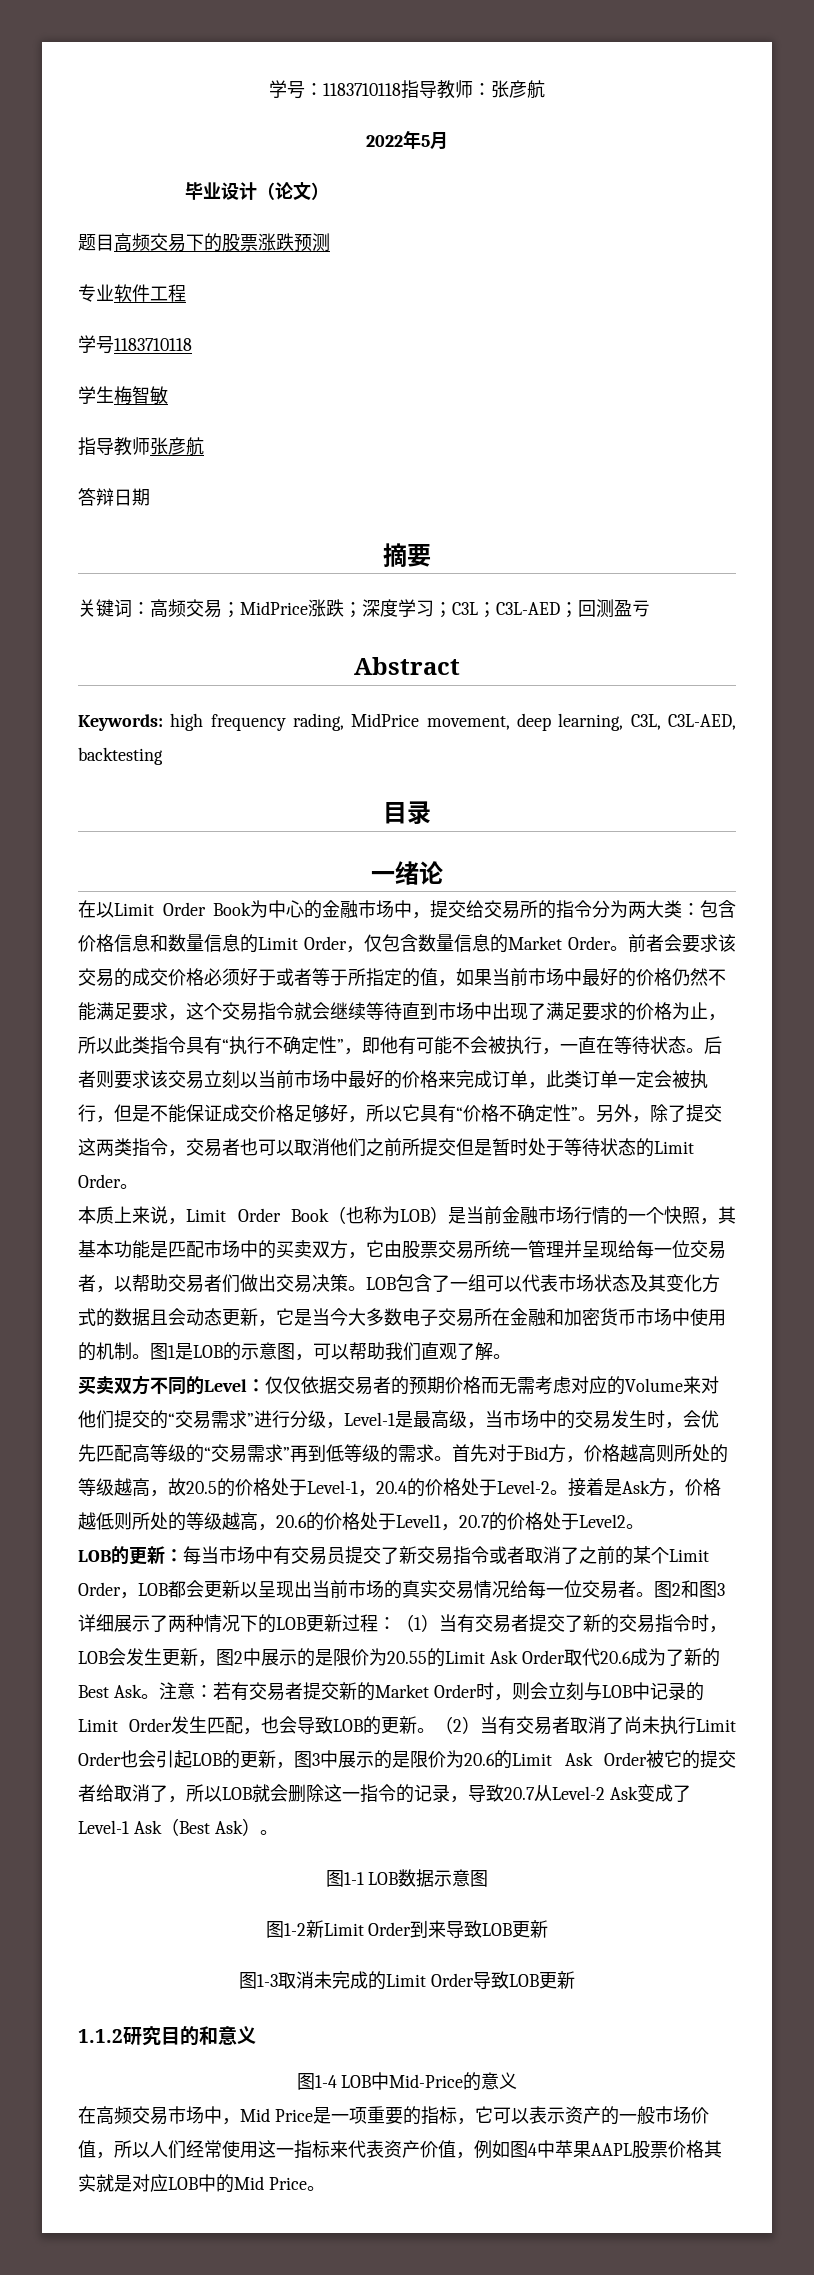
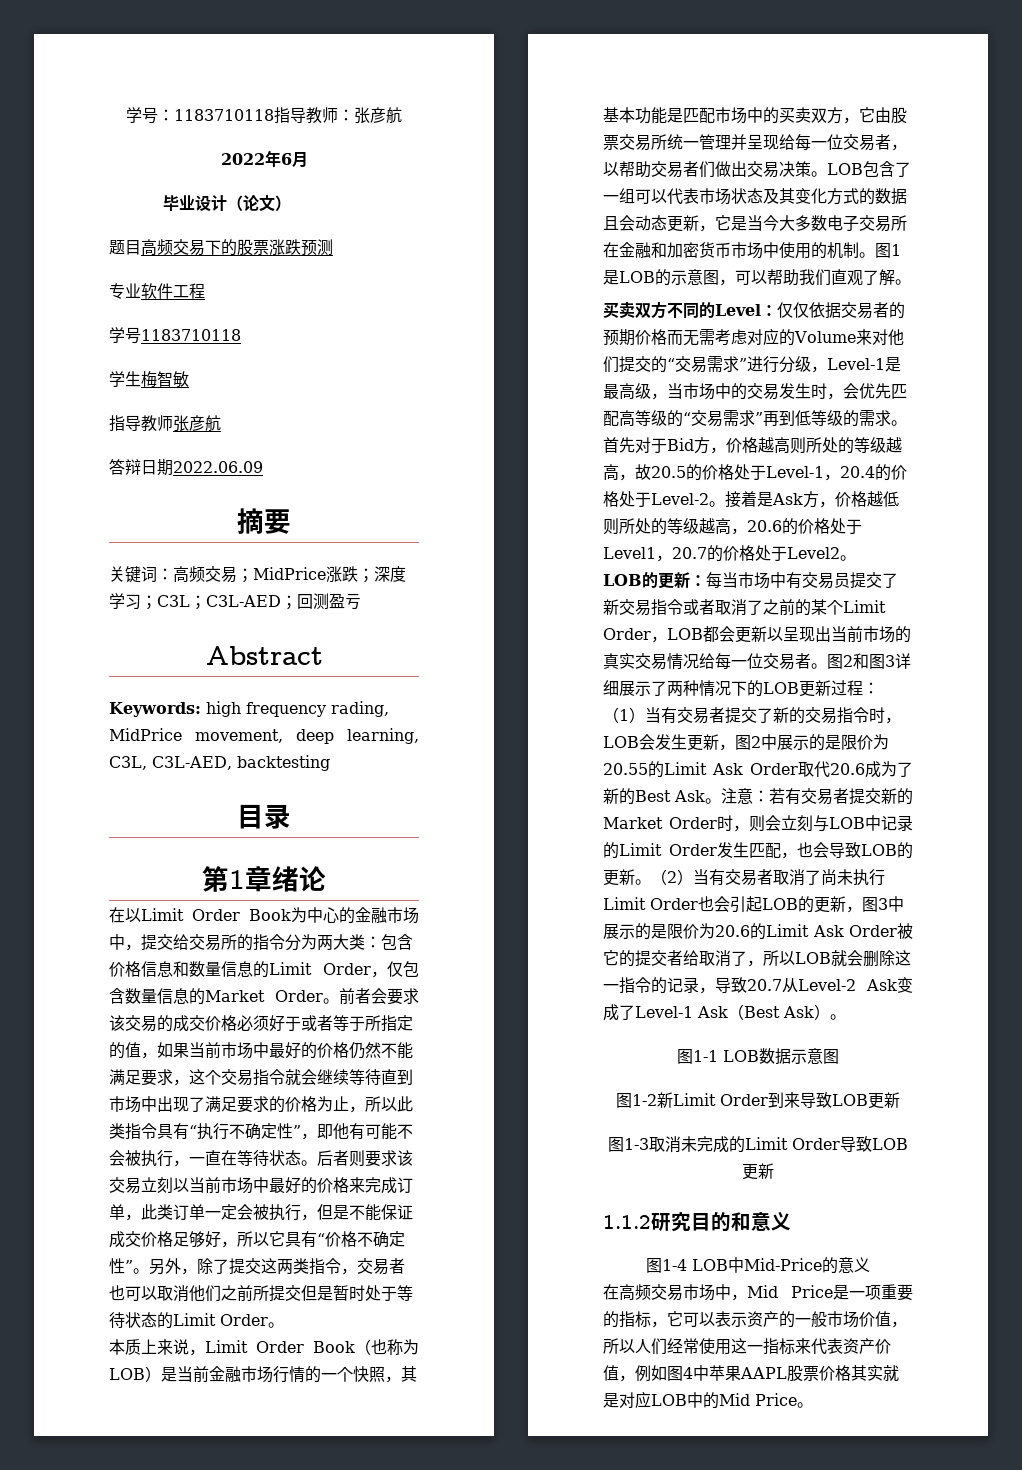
[421,135,430,147] 5 -> [280,153,292,165] 6
(150, 497) none -> [173,461,263,473] 2022.06.09
[371,871,395,882] 一 -> [202,866,272,892] 第1章

